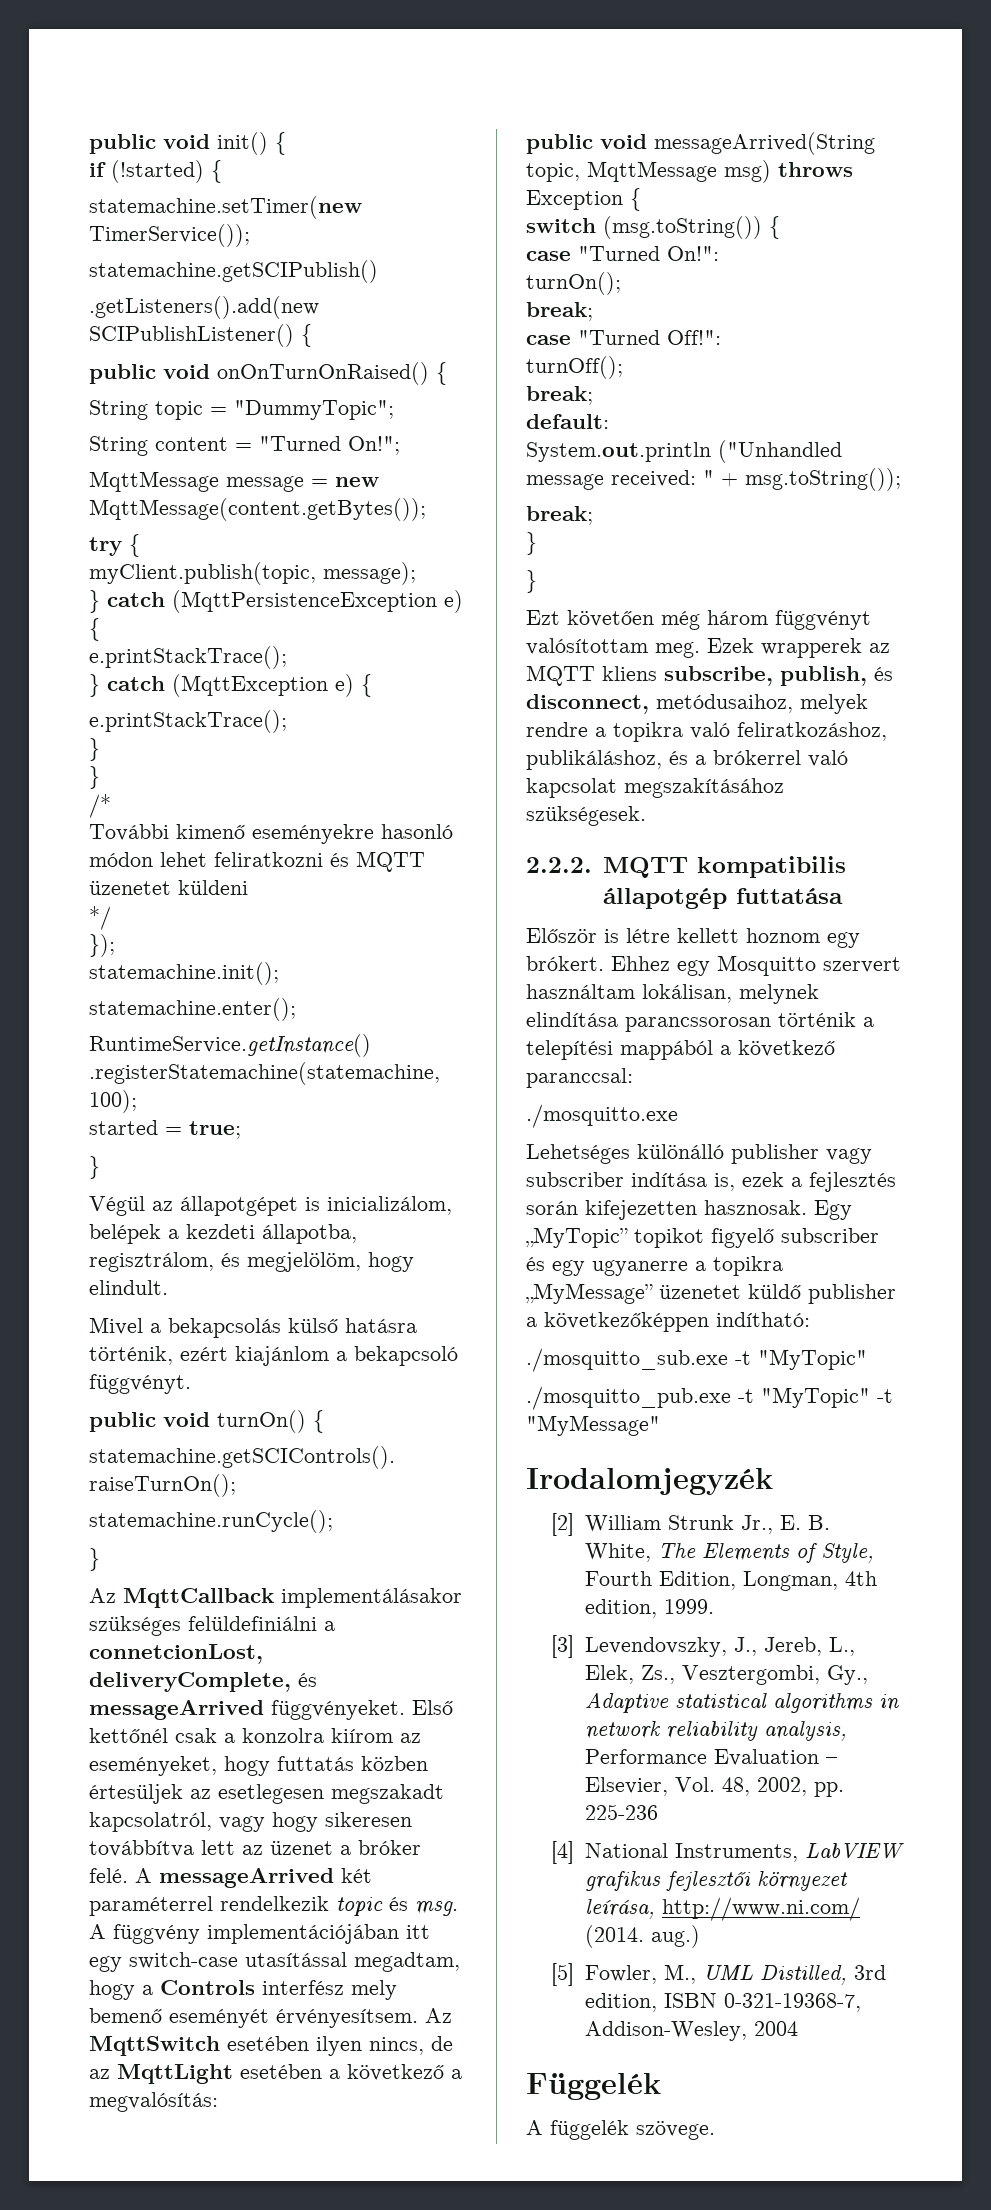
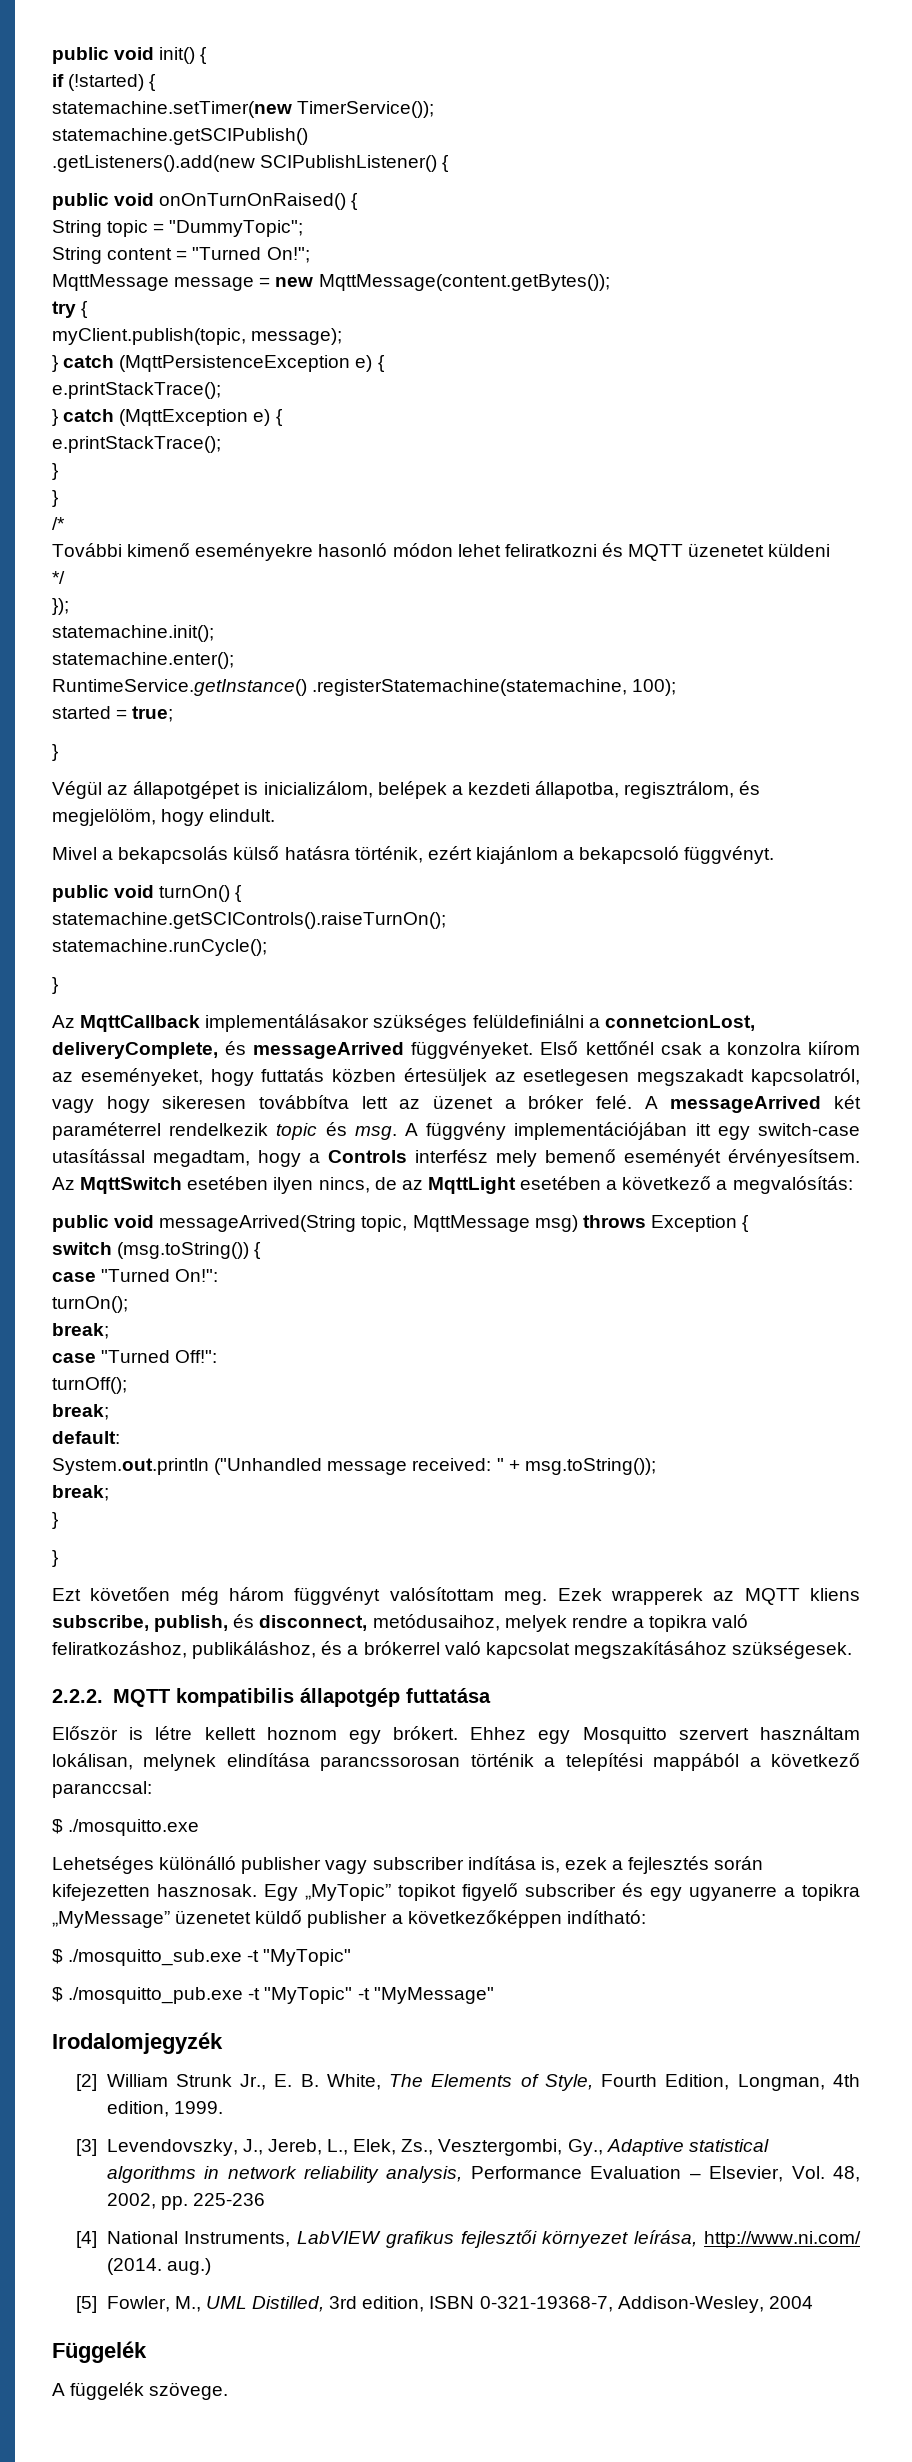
(633, 1078) none -> [52,1819,63,1834] $
(810, 1319) none -> [52,1949,63,1964] $
(867, 1359) none -> [52,1987,63,2002] $

